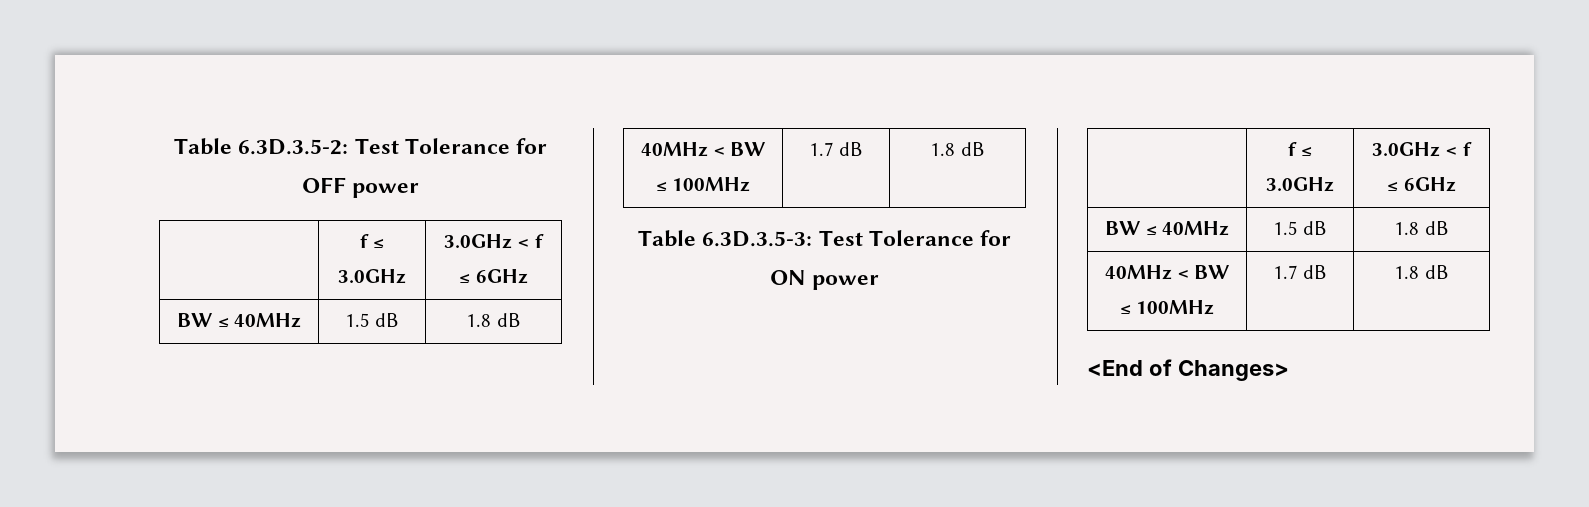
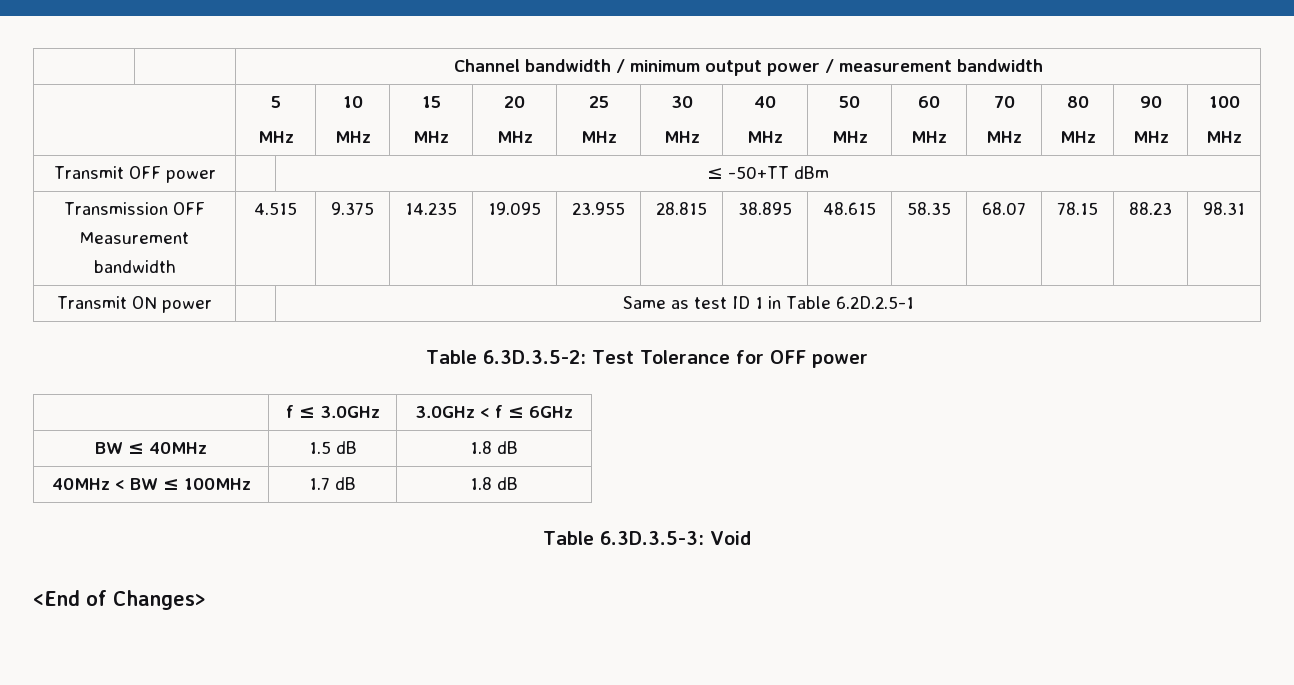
(174, 146) none -> [453,59,1043,76] [270,96,281,108] [257,131,294,143] [342,96,363,108] [334,131,371,143] [421,96,441,108] [413,131,449,143] [504,96,525,108] [496,131,533,143] [588,96,609,108] [580,131,617,143] [670,96,693,108] [663,131,700,143] [754,96,776,108] [747,131,783,143] [839,96,860,108] [831,131,868,143] [918,96,940,108] [911,131,947,143] [993,96,1015,108] [986,131,1022,143] [1066,96,1089,108] [1059,131,1096,143] [1139,96,1162,108] [1132,131,1169,143] [1208,96,1240,108] [1206,131,1242,143] [53,166,216,183] [707,166,829,179] [64,202,205,215] [80,232,189,244] [93,260,176,273] [254,202,297,215] [331,202,374,215] [405,202,457,215] [488,202,541,215] [572,202,625,215] [656,202,707,215] [738,202,792,215] [823,202,876,215] [907,202,951,215] [982,202,1026,215] [1057,202,1098,215] [1129,202,1172,215] [1203,202,1245,215] [57,296,212,313] [622,296,914,309] | | Channel bandwidth / minimum output power / measurement bandwidth // | 5 // MHz | 10 // MHz | 15 // MHz | 20 // MHz | 25 // MHz | 30 // MHz | 40 // MHz | 50 // MHz | 60 // MHz | 70 // MHz | 80 // MHz | 90 // MHz | 100 // MHz // Transmit OFF power | | ≤ -50+TT dBm // Transmission OFF Measurement bandwidth | 4.515 | 9.375 | 14.235 | 19.095 | 23.955 | 28.815 | 38.895 | 48.615 | 58.35 | 68.07 | 78.15 | 88.23 | 98.31 // Transmit ON power | | Same as test ID 1 in Table 6.2D.2.5-1 //
[818,230,1011,246] [770,270,879,290] [1287,142,1313,156] [1266,177,1334,192] [1372,142,1472,157] [1387,177,1456,192] [1104,221,1230,236] [1272,221,1328,235] [1394,221,1449,235] [1104,265,1230,280] [1119,300,1215,315] [1272,265,1328,279] [1394,265,1449,279] Test Tolerance for ON power // | f ≤ 3.0GHz | 3.0GHz < f ≤ 6GHz // BW ≤ 40MHz | 1.5 dB | 1.8 dB // 40MHz < BW ≤ 100MHz | 1.7 dB | 1.8 dB -> [710,531,751,545] Void

